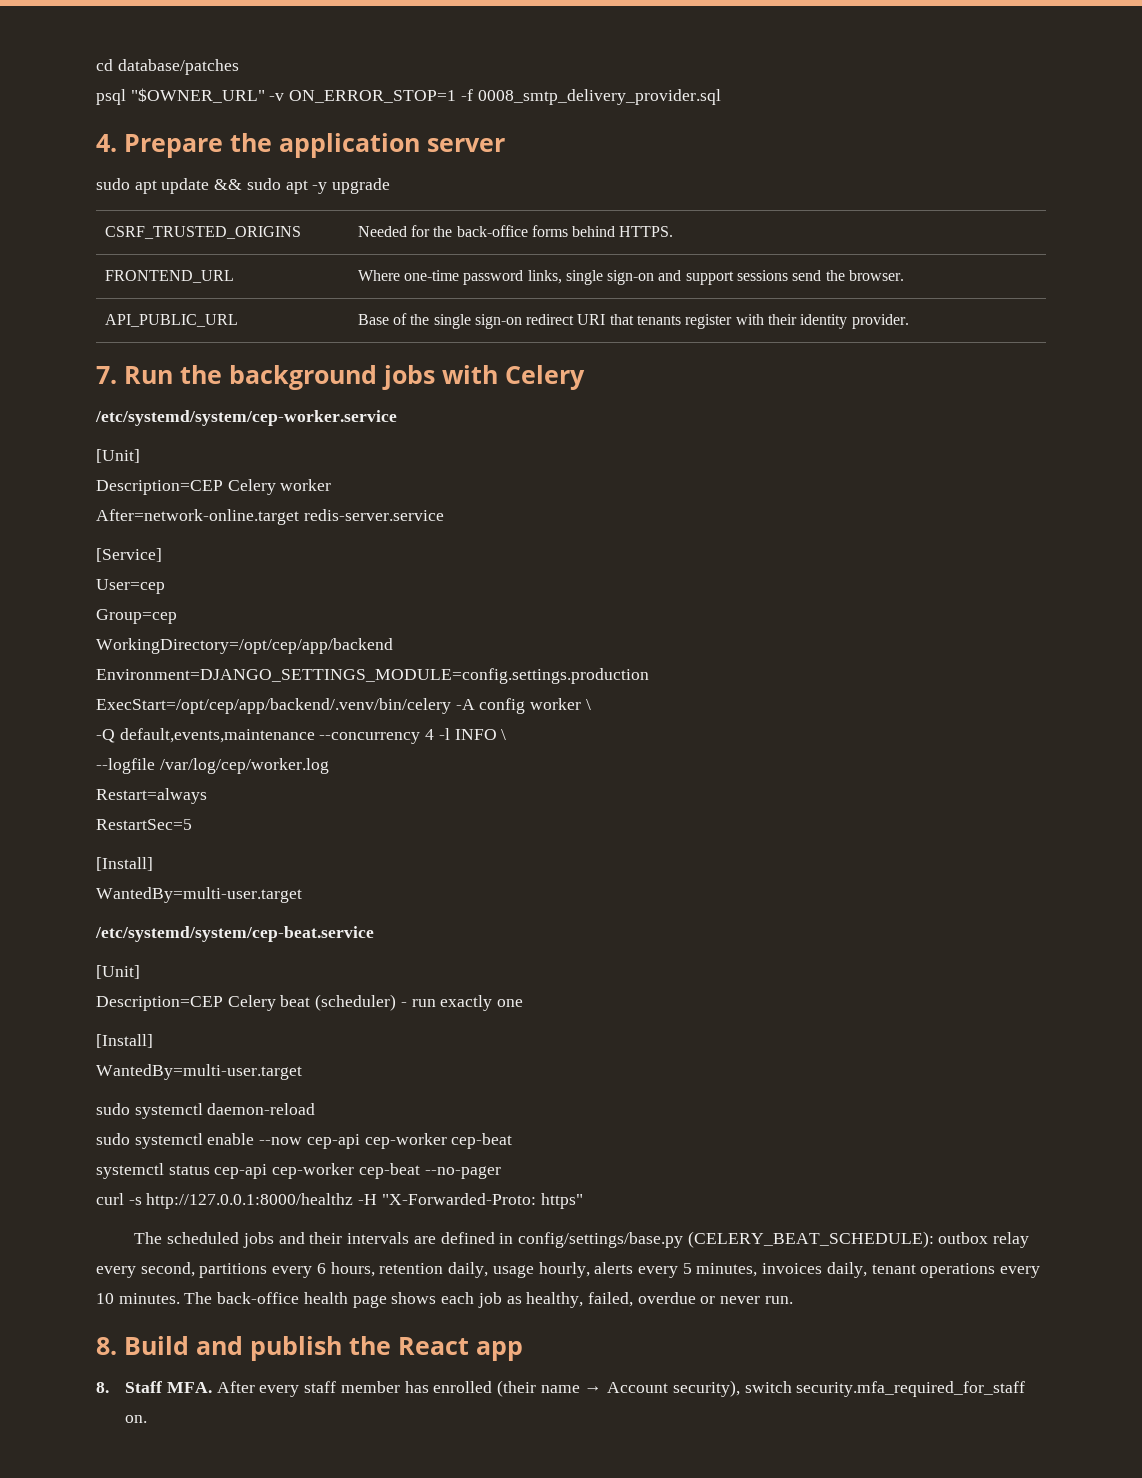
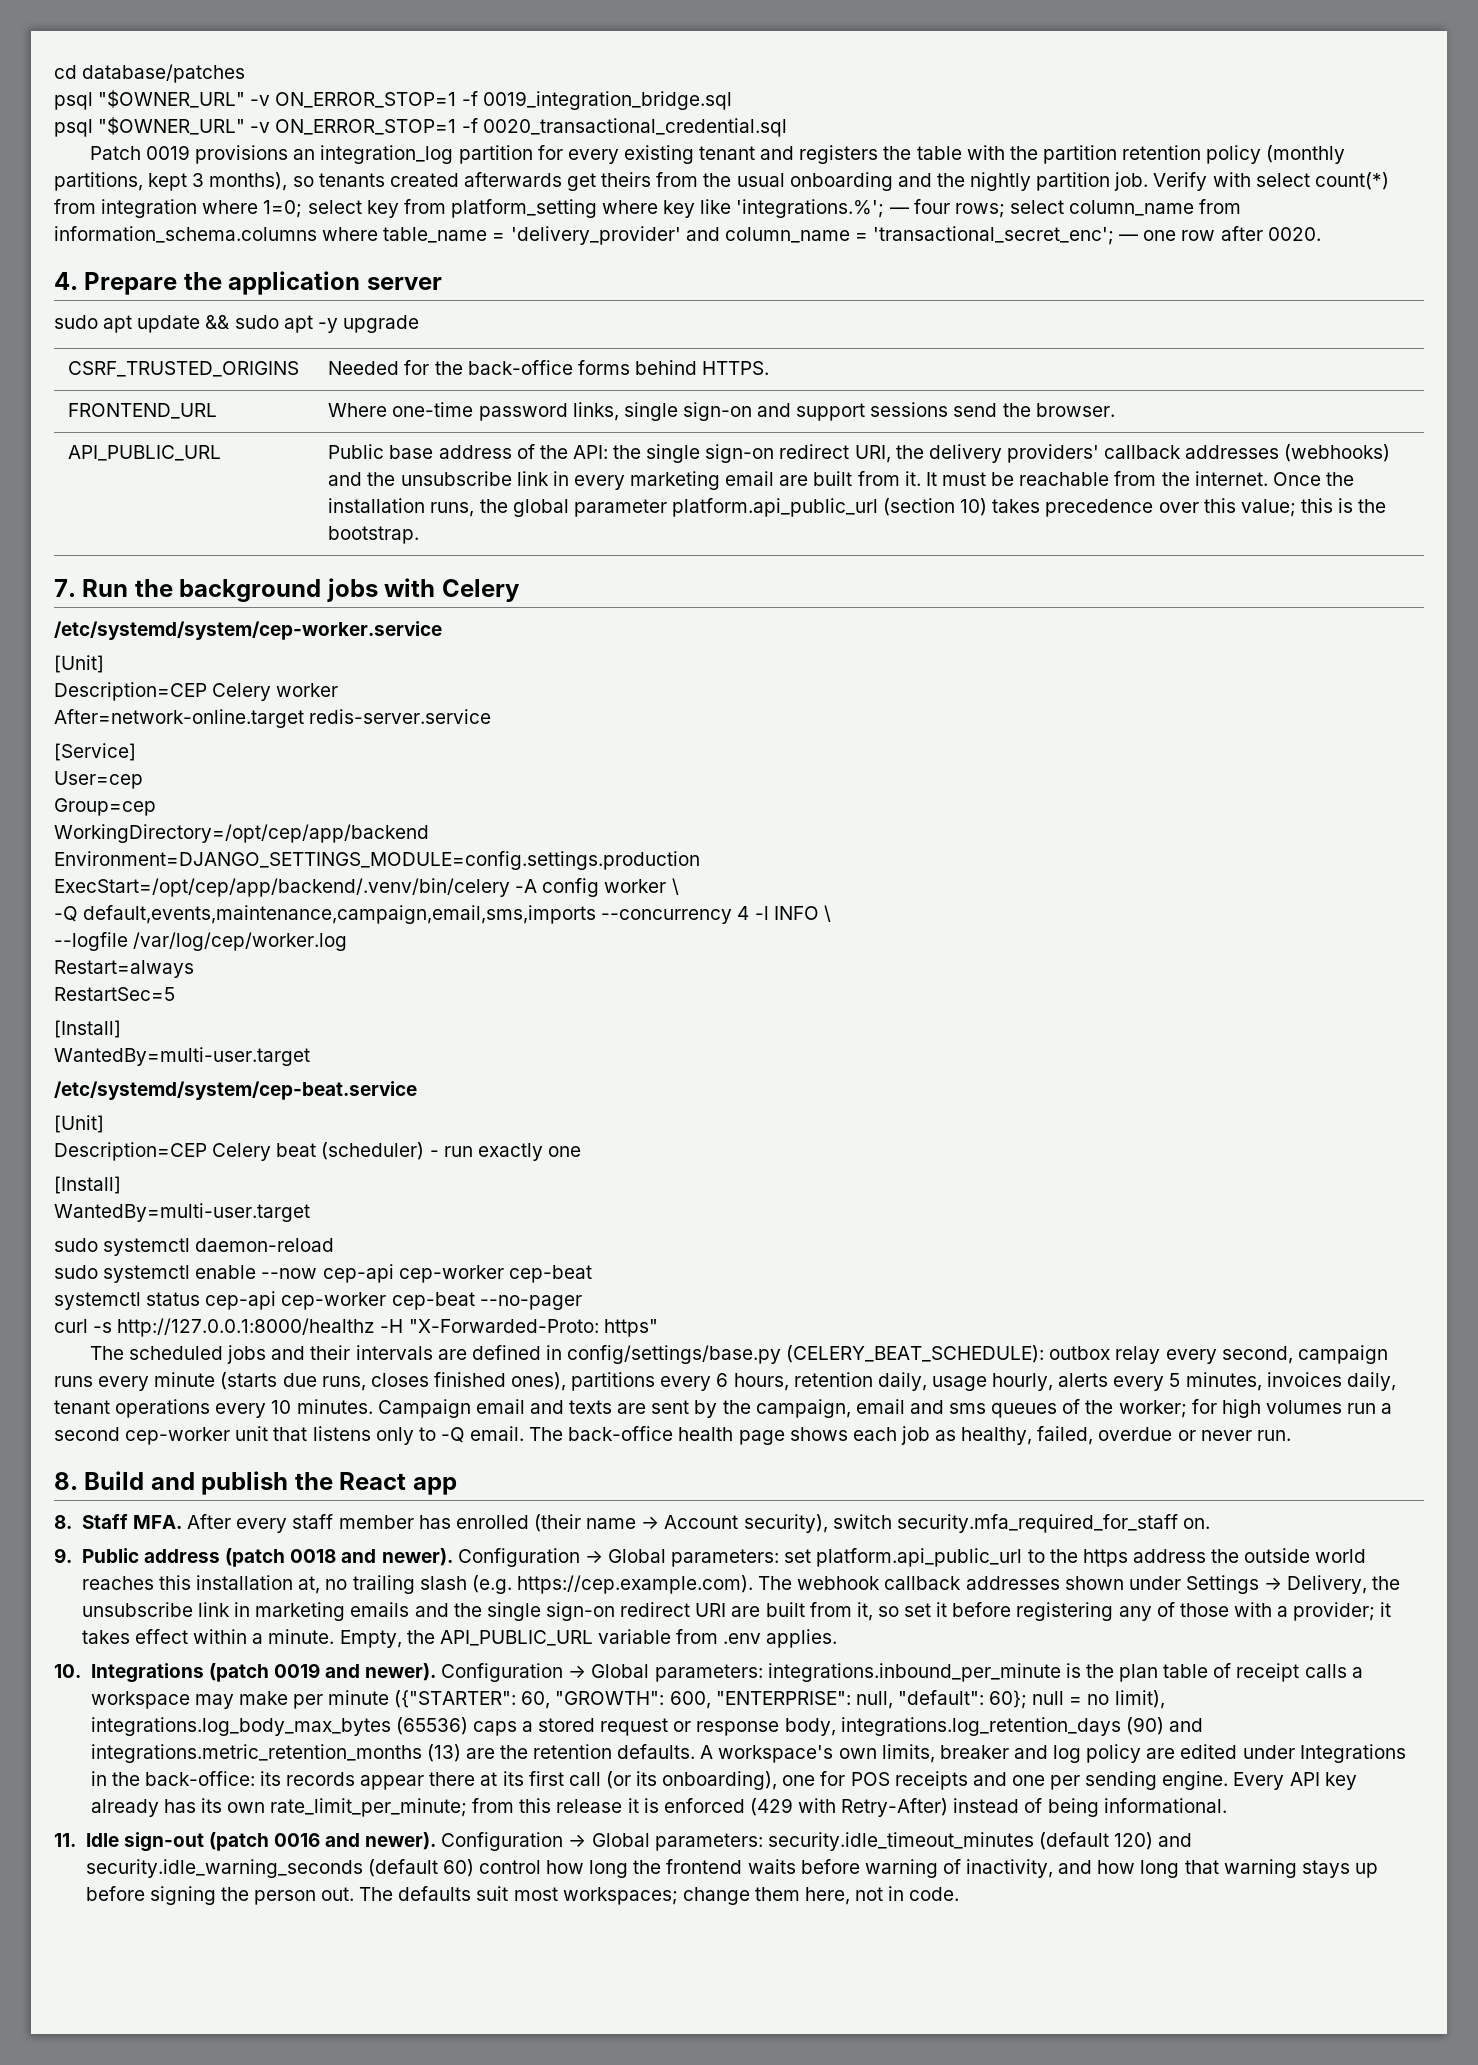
[477,89,721,105] 0008_smtp_delivery_provider.sql -> [482,91,732,110] [54,117,787,137] [89,145,1346,164] [54,172,1389,191] [54,199,1242,218] [54,226,1321,245] 0019_integration_bridge.sql // psql "$OWNER_URL" -v ON_ERROR_STOP=1 -f 0020_transactional_credential.sql // Patch 0019 provisions an integration_log partition for every existing tenant and registers the table with the partition retention policy (monthly partitions, kept 3 months), so tenants created afterwards get theirs from the usual onboarding and the nightly partition job. Verify with select count(*) from integration where 1=0; select key from platform_setting where key like 'integrations.%'; — four rows; select column_name from information_schema.columns where table_name = 'delivery_provider' and column_name = 'transactional_secret_enc'; — one row after 0020.
[357,313,909,329] Base of the single sign-on redirect URI that tenants register with their identity provider. -> [328,444,1391,463] [328,471,1354,490] [328,498,1387,517] [328,526,420,544] Public base address of the API: the single sign-on redirect URI, the delivery providers' callback addresses (webhooks) and the unsubscribe link in every marketing email are built from it. It must be reachable from the internet. Once the installation runs, the global parameter platform.api_public_url (section 10) takes precedence over this value; this is the bootstrap.
[119,728,315,743] default,events,maintenance -> [83,905,597,924] default,events,maintenance,campaign,email,sms,imports
(195, 1269) none -> [1297,1345,1388,1364] [54,1372,567,1391] campaign runs every minute (starts due runs, closes finished ones),
(180, 1298) none -> [377,1399,1393,1418] [54,1426,525,1445] Campaign email and texts are sent by the campaign, email and sms queues of the worker; for high volumes run a second cep-worker unit that listens only to -Q email.
(148, 1419) none -> [54,1548,1367,1567] [81,1575,1401,1594] [81,1602,1392,1621] [81,1629,838,1648] [54,1663,1363,1683] [90,1690,1165,1709] [90,1717,1203,1736] [90,1744,1406,1763] [90,1771,1357,1790] [90,1798,1227,1817] [54,1832,1193,1852] [85,1859,1378,1878] [85,1886,960,1905] // 9. Public address (patch 0018 and newer). Configuration → Global parameters: set platform.api_public_url to the https address the outside world reaches this installation at, no trailing slash (e.g. https://cep.example.com). The webhook callback addresses shown under Settings → Delivery, the unsubscribe link in marketing emails and the single sign-on redirect URI are built from it, so set it before registering any of those with a provider; it takes effect within a minute. Empty, the API_PUBLIC_URL variable from .env applies. // 10. Integrations (patch 0019 and newer). Configuration → Global parameters: integrations.inbound_per_minute is the plan table of receipt calls a workspace may make per minute ({"STARTER": 60, "GROWTH": 600, "ENTERPRISE": null, "default": 60}; null = no limit), integrations.log_body_max_bytes (65536) caps a stored request or response body, integrations.log_retention_days (90) and integrations.metric_retention_months (13) are the retention defaults. A workspace's own limits, breaker and log policy are edited under Integrations in the back-office: its records appear there at its first call (or its onboarding), one for POS receipts and one per sending engine. Every API key already has its own rate_limit_per_minute; from this release it is enforced (429 with Retry-After) instead of being informational. // 11. Idle sign-out (patch 0016 and newer). Configuration → Global parameters: security.idle_timeout_minutes (default 120) and security.idle_warning_seconds (default 60) control how long the frontend waits before warning of inactivity, and how long that warning stays up before signing the person out. The defaults suit most workspaces; change them here, not in code.

